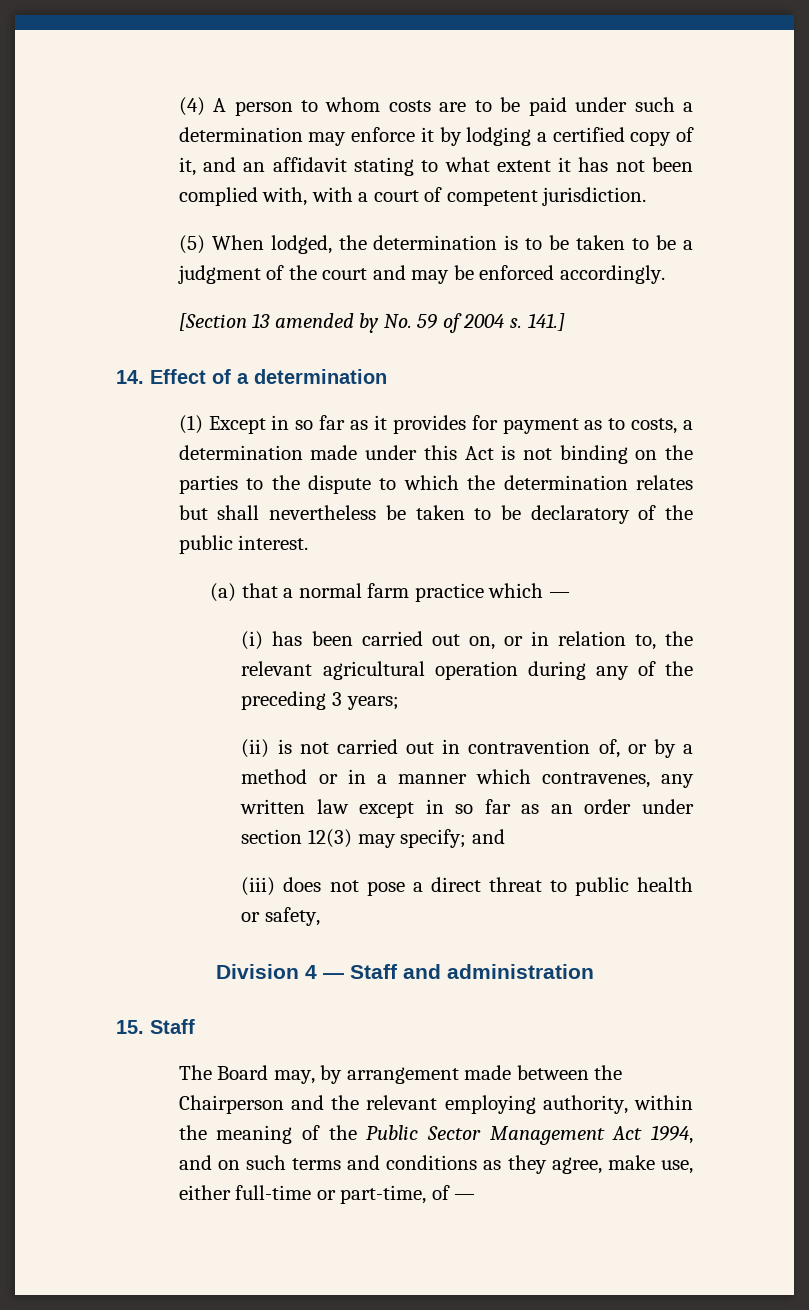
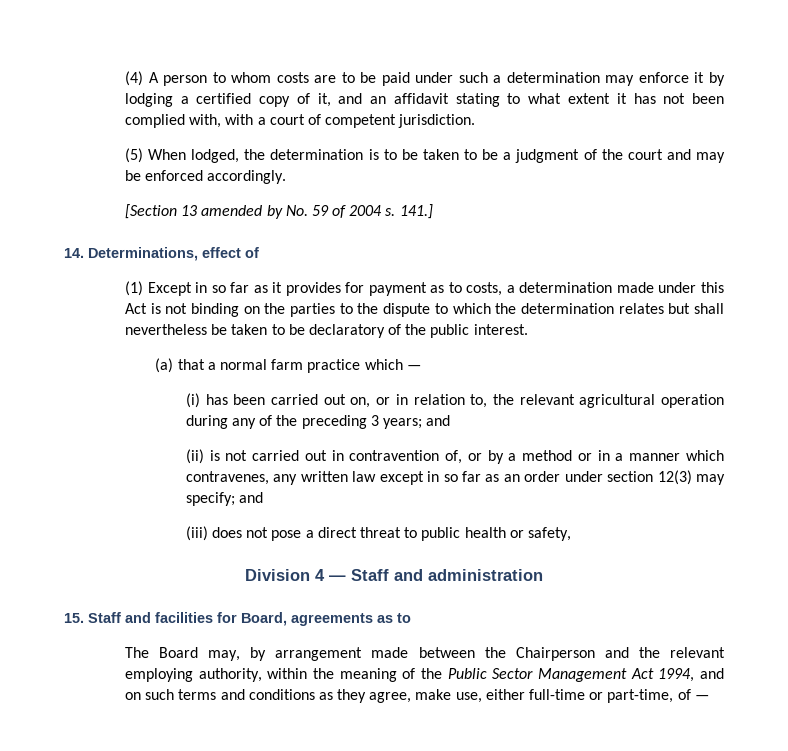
[150,369,387,384] Effect of a determination -> [88,247,259,261] Determinations, effect of
(399, 703) none -> [426,415,451,426] and
(195, 1026) none -> [125,612,411,626] and facilities for Board, agreements as to

